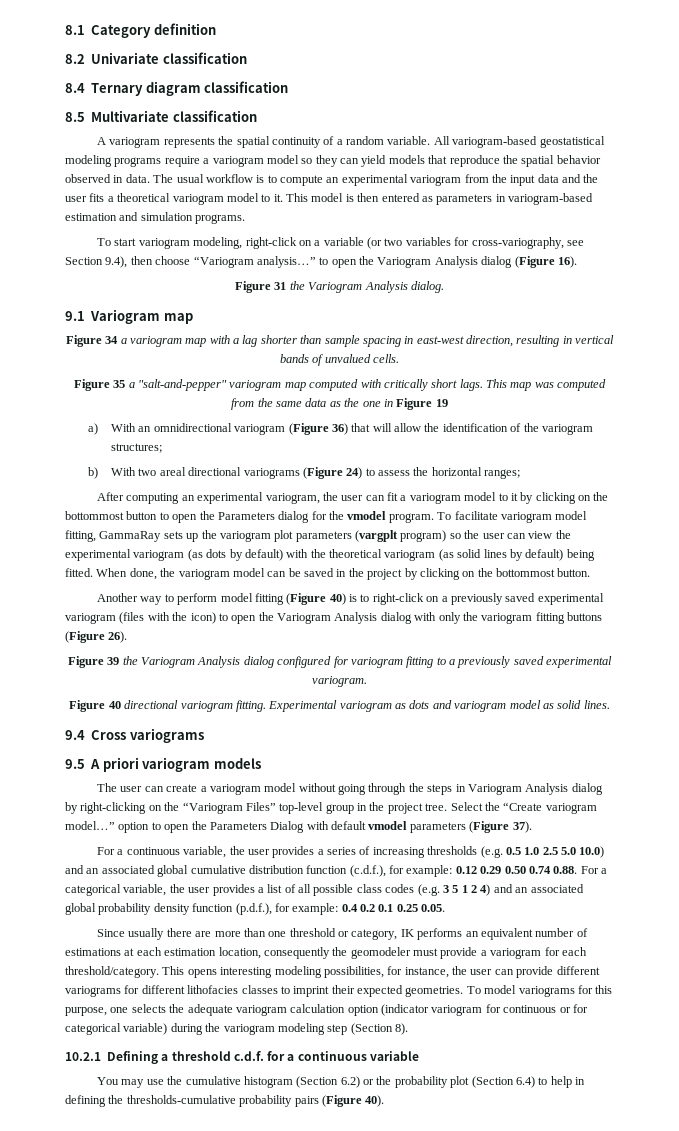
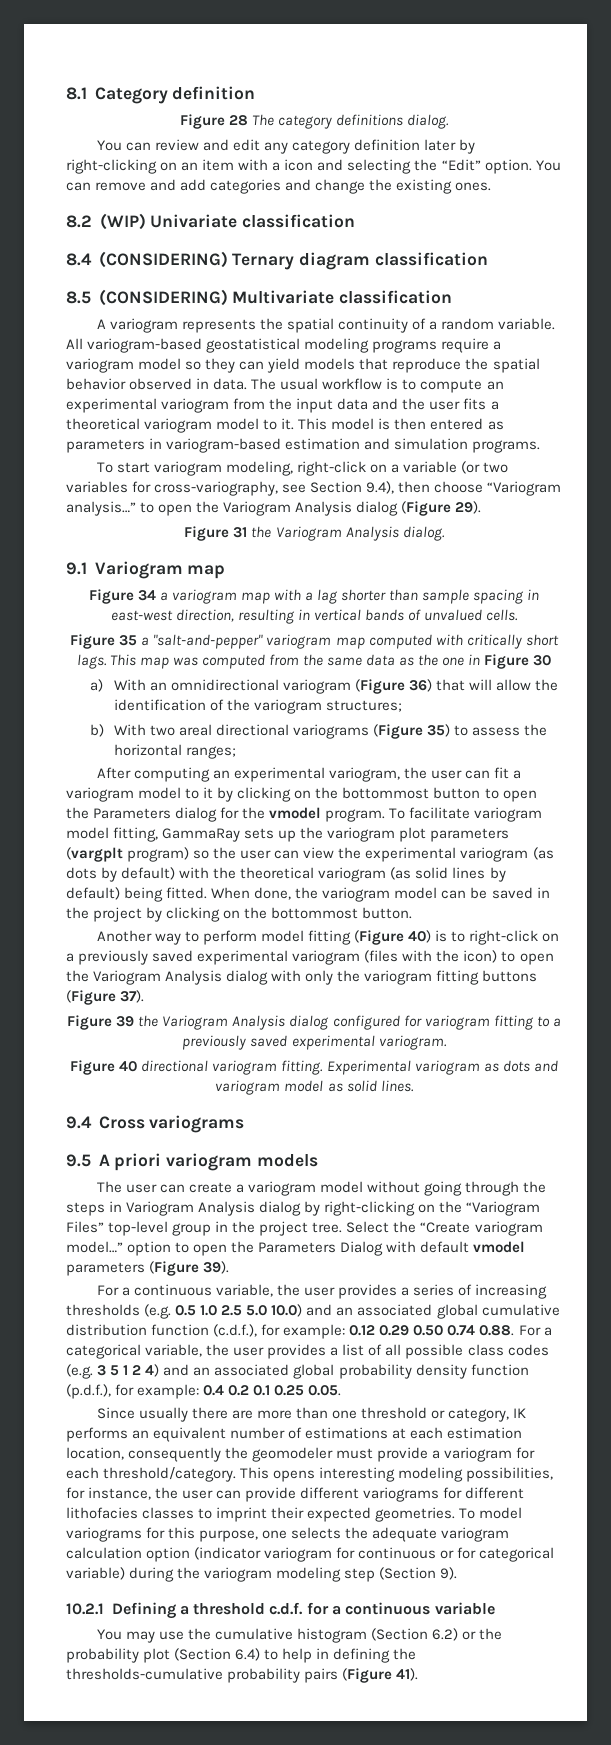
(216, 29) none -> [179,114,450,129] [96,139,476,154] [66,159,561,174] [66,179,492,194] // Figure 28 The category definitions dialog. // You can review and edit any category definition later by right-clicking on an item with a icon and selecting the “Edit” option. You can remove and add categories and change the existing ones.
(85, 59) none -> [99,213,146,230] (WIP)
(85, 88) none -> [98,251,228,268] (CONSIDERING)
(85, 117) none -> [98,289,228,306] (CONSIDERING)
[557,256,577,268] 16). -> [455,501,482,514] 29).
[435,399,448,407] 19 -> [533,655,552,666] 30
[346,467,363,479] 24) -> [426,724,450,737] 35)
[108,631,128,643] 26). -> [120,990,145,1003] 37).
[512,821,532,833] 37). -> [203,1261,230,1274] 39).
[395,1023,408,1035] 8). -> [440,1567,458,1580] 9).
[365,1095,385,1107] 40). -> [396,1668,419,1681] 41).

